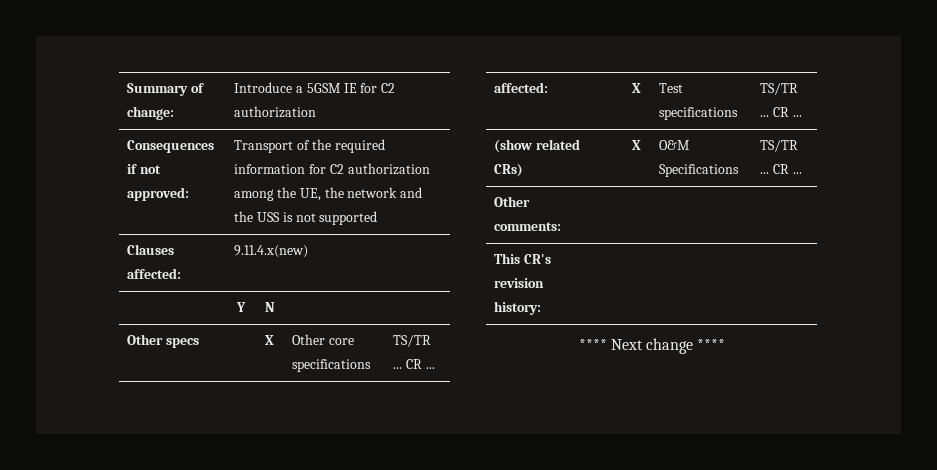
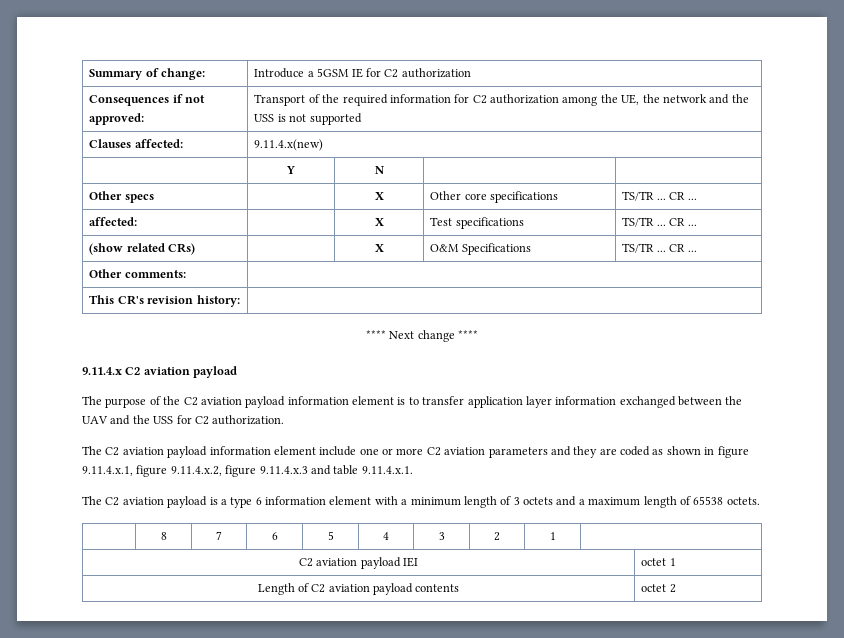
(726, 344) none -> [82,366,238,378] [82,396,743,408] [82,415,285,425] [82,446,749,458] [82,465,413,477] [82,496,760,508] [160,532,167,540] [216,531,222,540] [271,532,278,540] [327,531,334,540] [383,532,389,540] [438,532,445,540] [494,532,500,541] [549,532,556,540] [298,557,419,569] [641,558,676,566] [257,583,460,595] [641,584,676,593] // 9.11.4.x C2 aviation payload // The purpose of the C2 aviation payload information element is to transfer application layer information exchanged between the UAV and the USS for C2 authorization. // The C2 aviation payload information element include one or more C2 aviation parameters and they are coded as shown in figure 9.11.4.x.1, figure 9.11.4.x.2, figure 9.11.4.x.3 and table 9.11.4.x.1. // The C2 aviation payload is a type 6 information element with a minimum length of 3 octets and a maximum length of 65538 octets. // | 8 | 7 | 6 | 5 | 4 | 3 | 2 | 1 | // C2 aviation payload IEI | octet 1 // Length of C2 aviation payload contents | octet 2

